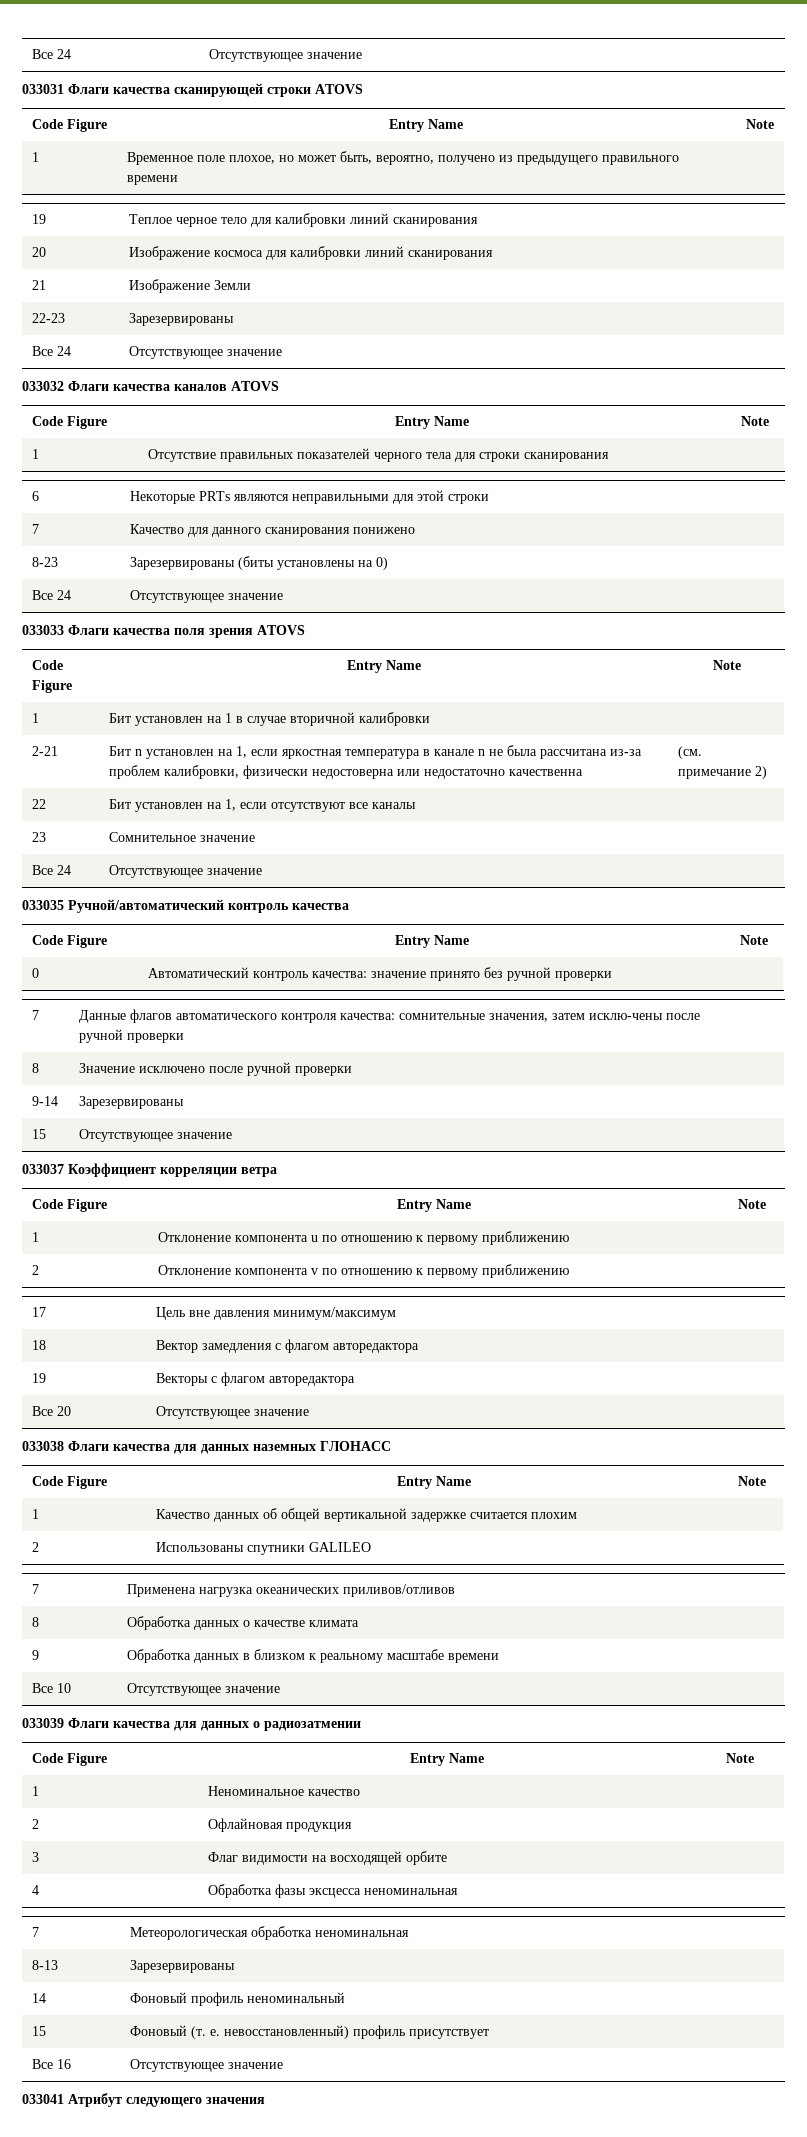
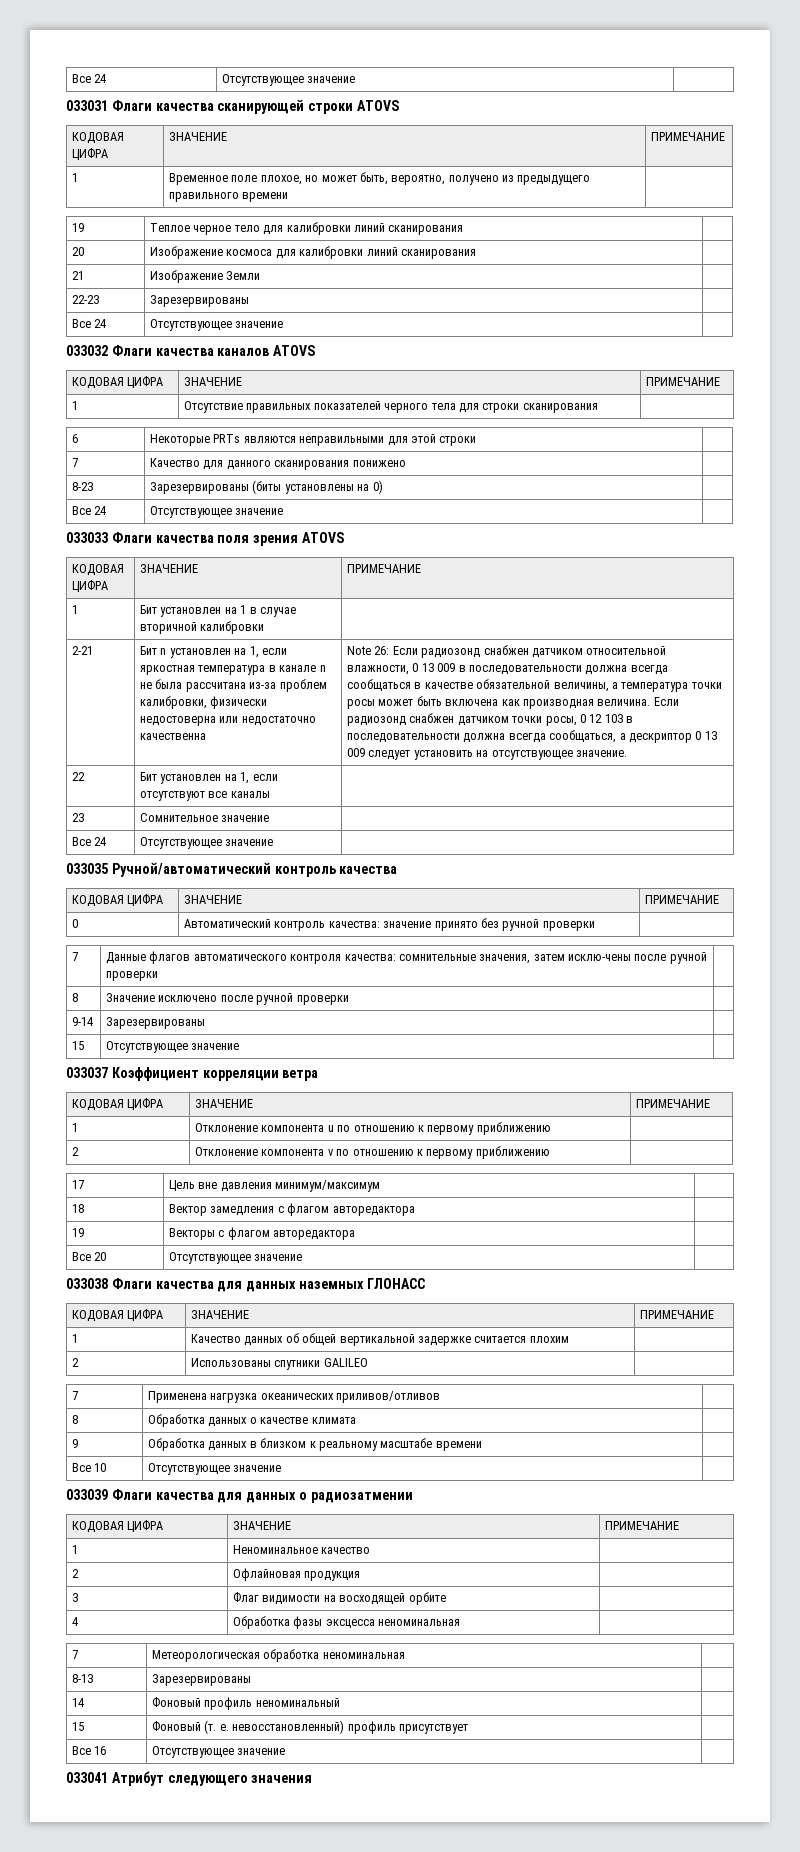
[32,119,108,132] [389,119,463,132] [745,119,774,129] Code Figure | Entry Name | Note -> [72,132,125,144] [72,148,109,160] [169,132,228,141] [651,132,726,141] КОДОВАЯ ЦИФРА | ЗНАЧЕНИЕ | ПРИМЕЧАНИЕ
[32,416,108,429] [394,416,469,429] [740,416,769,426] Code Figure | Entry Name | Note -> [72,376,164,389] [184,377,243,386] [646,377,721,386] КОДОВАЯ ЦИФРА | ЗНАЧЕНИЕ | ПРИМЕЧАНИЕ
[32,660,64,670] [32,680,73,693] [347,660,421,673] [712,660,741,670] Code Figure | Entry Name | Note -> [72,564,125,576] [72,580,109,592] [140,564,199,573] [347,564,422,573] КОДОВАЯ ЦИФРА | ЗНАЧЕНИЕ | ПРИМЕЧАНИЕ
[678,746,703,759] [678,766,768,779] (см. примечание 2) -> [347,645,667,658] [347,663,668,675] [347,679,722,692] [347,696,679,709] [347,713,634,726] [347,730,717,743] [347,748,627,760] Note 26: Если радиозонд снабжен датчиком относительной влажности, 0 13 009 в последовательности должна всегда сообщаться в качестве обязательной величины, а температура точки росы может быть включена как производная величина. Если радиозонд снабжен датчиком точки росы, 0 12 103 в последовательности должна всегда сообщаться, а дескриптор 0 13 009 следует установить на отсутствующее значение.
[32,935,108,948] [394,935,469,948] [740,935,768,945] Code Figure | Entry Name | Note -> [72,894,164,907] [184,895,243,904] [645,895,720,904] КОДОВАЯ ЦИФРА | ЗНАЧЕНИЕ | ПРИМЕЧАНИЕ
[32,1199,108,1212] [397,1199,471,1212] [738,1199,766,1209] Code Figure | Entry Name | Note -> [72,1098,164,1111] [195,1099,254,1108] [636,1099,711,1108] КОДОВАЯ ЦИФРА | ЗНАЧЕНИЕ | ПРИМЕЧАНИЕ
[32,1476,108,1489] [396,1476,471,1489] [738,1476,766,1486] Code Figure | Entry Name | Note -> [72,1309,164,1322] [191,1310,250,1319] [640,1310,715,1319] КОДОВАЯ ЦИФРА | ЗНАЧЕНИЕ | ПРИМЕЧАНИЕ
[32,1753,108,1766] [409,1753,484,1766] [725,1753,754,1763] Code Figure | Entry Name | Note -> [72,1520,164,1533] [233,1521,292,1530] [605,1521,680,1530] КОДОВАЯ ЦИФРА | ЗНАЧЕНИЕ | ПРИМЕЧАНИЕ

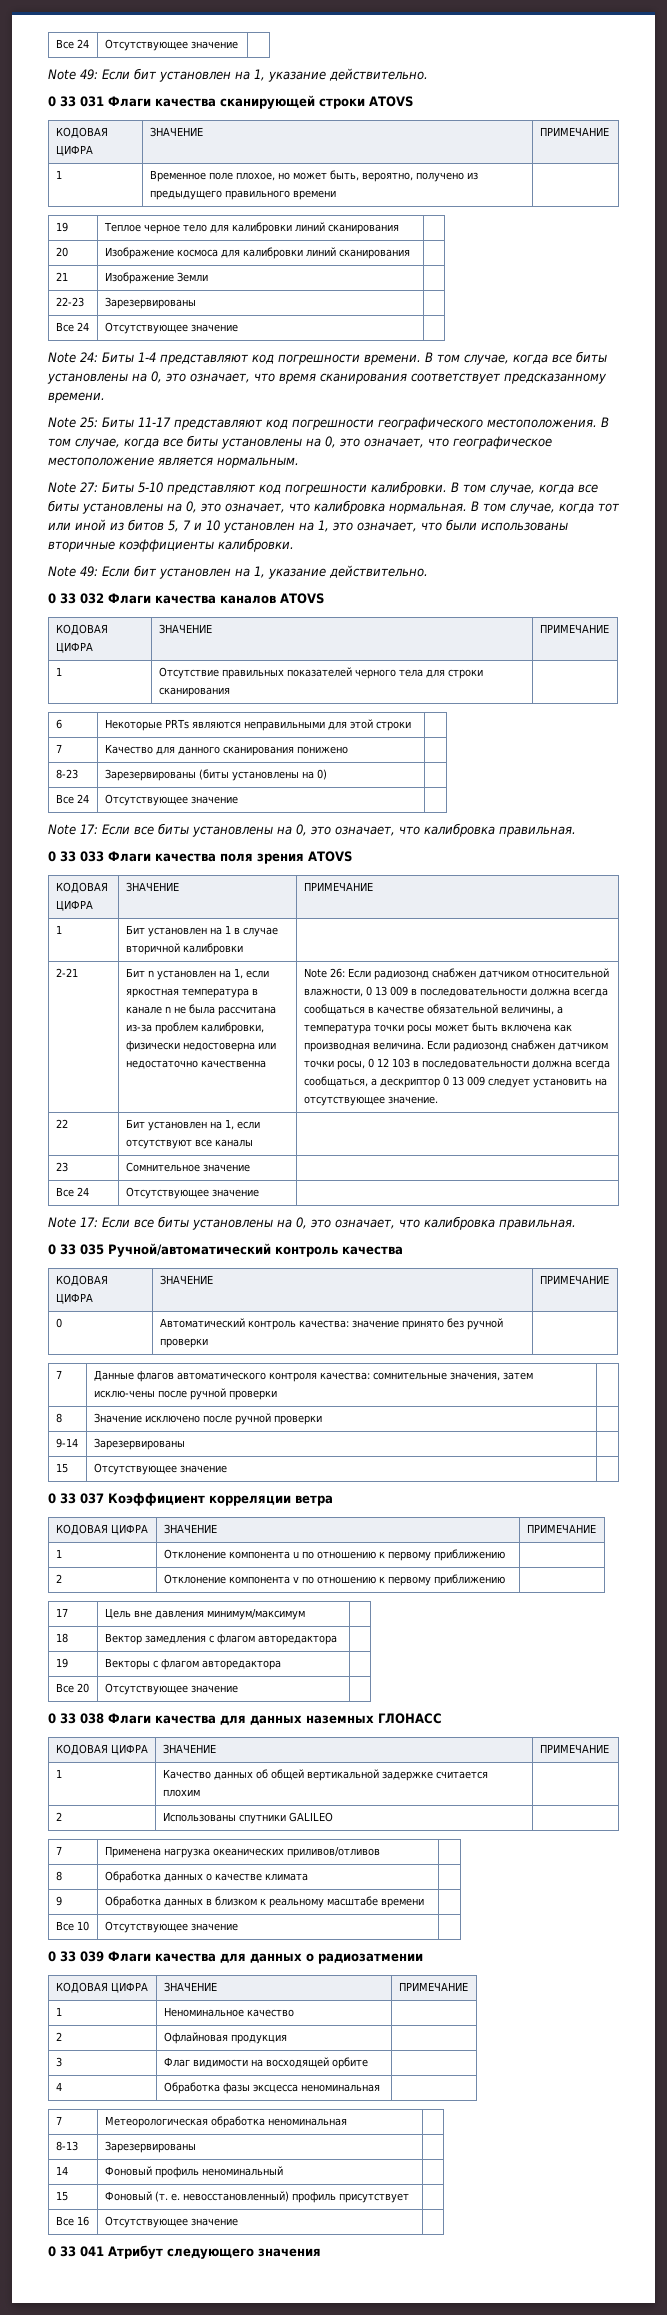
[72,74,107,83] [222,74,356,86] [66,100,108,111] Все 24 | Отсутствующее значение | // 033031 -> [55,39,89,49] [104,39,238,51] [48,68,428,82] [48,96,104,107] Все 24 | Отсутствующее значение | // Note 49: Если бит установлен на 1, указание действительно. // 0 33 031
[66,345,108,356] 033032 -> [48,351,607,365] [47,371,607,384] [48,392,105,403] [48,417,609,430] [48,435,552,449] [48,457,299,468] [48,481,598,495] [48,500,620,514] [48,519,568,533] [48,538,294,552] [48,565,428,579] [48,593,104,604] Note 24: Биты 1-4 представляют код погрешности времени. В том случае, когда все биты установлены на 0, это означает, что время сканирования соответствует предсказанному времени. // Note 25: Биты 11-17 представляют код погрешности географического местоположения. В том случае, когда все биты установлены на 0, это означает, что географическое местоположение является нормальным. // Note 27: Биты 5-10 представляют код погрешности калибровки. В том случае, когда все биты установлены на 0, это означает, что калибровка нормальная. В том случае, когда тот или иной из битов 5, 7 и 10 установлен на 1, это означает, что были использованы вторичные коэффициенты калибровки. // Note 49: Если бит установлен на 1, указание действительно. // 0 33 032
[66,532,108,543] 033033 -> [48,823,576,837] [48,851,104,862] Note 17: Если все биты установлены на 0, это означает, что калибровка правильная. // 0 33 033
[66,863,108,874] 033035 -> [48,1216,576,1230] [48,1244,104,1255] Note 17: Если все биты установлены на 0, это означает, что калибровка правильная. // 0 33 035
[66,1067,108,1078] 033037 -> [48,1493,104,1504] 0 33 037
[66,1278,108,1289] 033038 -> [48,1713,104,1724] 0 33 038
[66,1489,108,1500] 033039 -> [48,1951,104,1962] 0 33 039
[66,1772,108,1783] 033041 -> [48,2246,104,2257] 0 33 041

